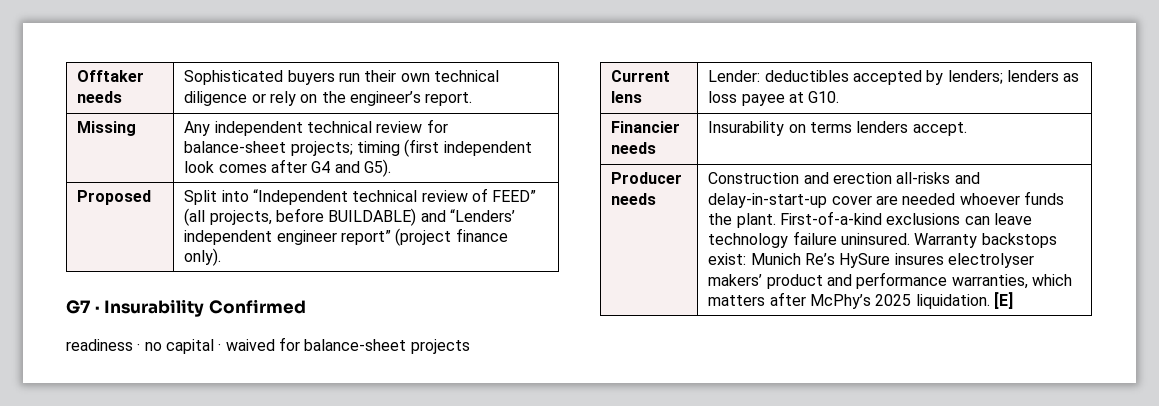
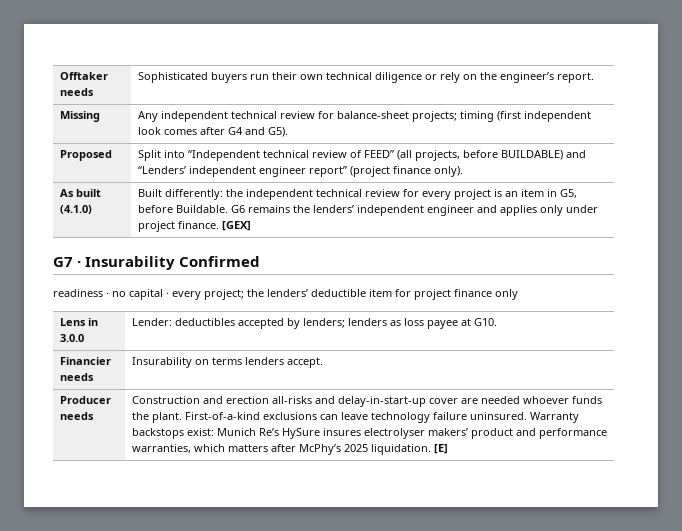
(222, 257) none -> [59,189,101,197] [59,205,92,214] [137,189,577,200] [137,205,598,216] [137,221,251,232] // As built (4.1.0) | Built differently: the independent technical review for every project is an item in G5, before Buildable. G6 remains the lenders’ independent engineer and applies only under project finance. [GEX]
[225,337,470,354] [611,70,671,82] [611,91,643,103] waived for balance-sheet projects // Current lens -> [172,289,518,300] [59,318,98,326] [59,334,84,342] every project; the lenders’ deductible item for project finance only // Lens in 3.0.0

